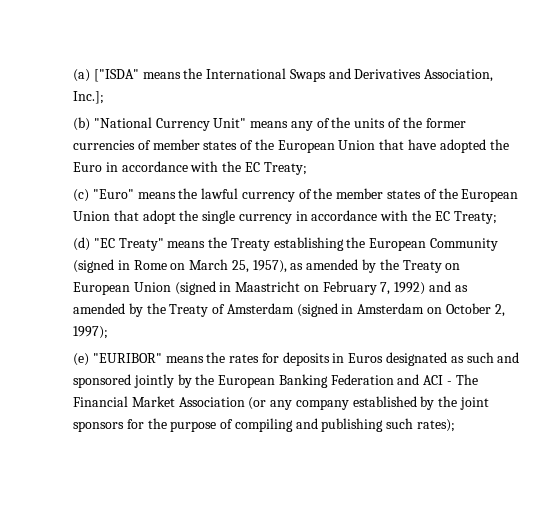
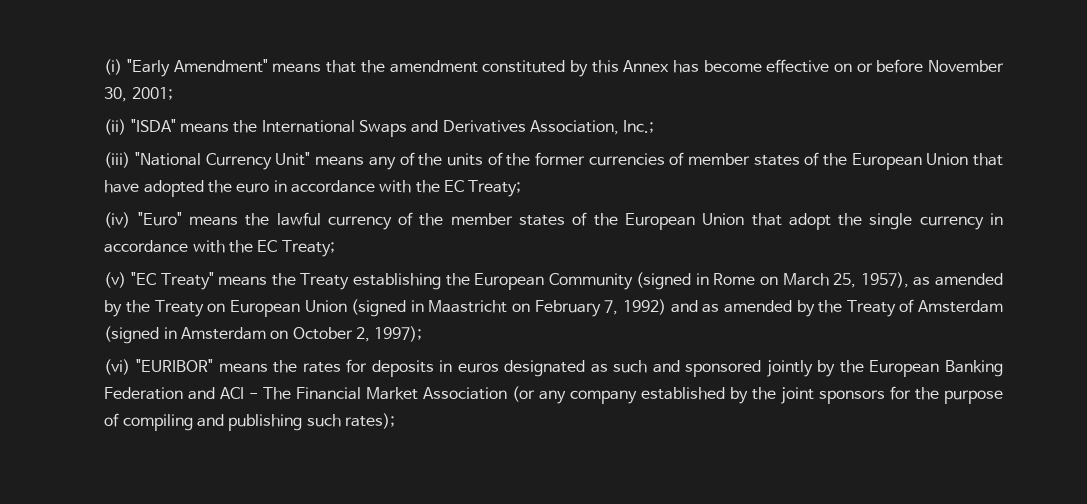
[72,69,139,82] (a) ["ISDA" -> [104,59,1004,77] [104,87,173,102] [104,119,176,135] (i) "Early Amendment" means that the amendment constituted by this Annex has become effective on or before November 30, 2001; // (ii) "ISDA"
[72,91,104,104] [72,117,90,131] Inc.]; // (b) -> [623,120,655,133] [104,152,131,168] Inc.; // (iii)
[72,161,307,175] [72,189,89,202] Euro in accordance with the EC Treaty; // (c) -> [236,180,522,197] [104,212,131,228] euro in accordance with the EC Treaty; // (iv)
[72,237,90,251] (d) -> [104,272,127,288] (v)
[72,353,89,366] (e) -> [104,359,131,375] (vi)
[348,353,384,363] Euros -> [457,363,499,373] euros

